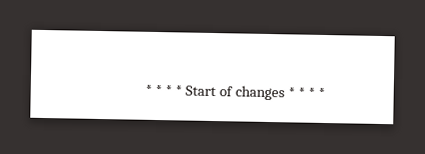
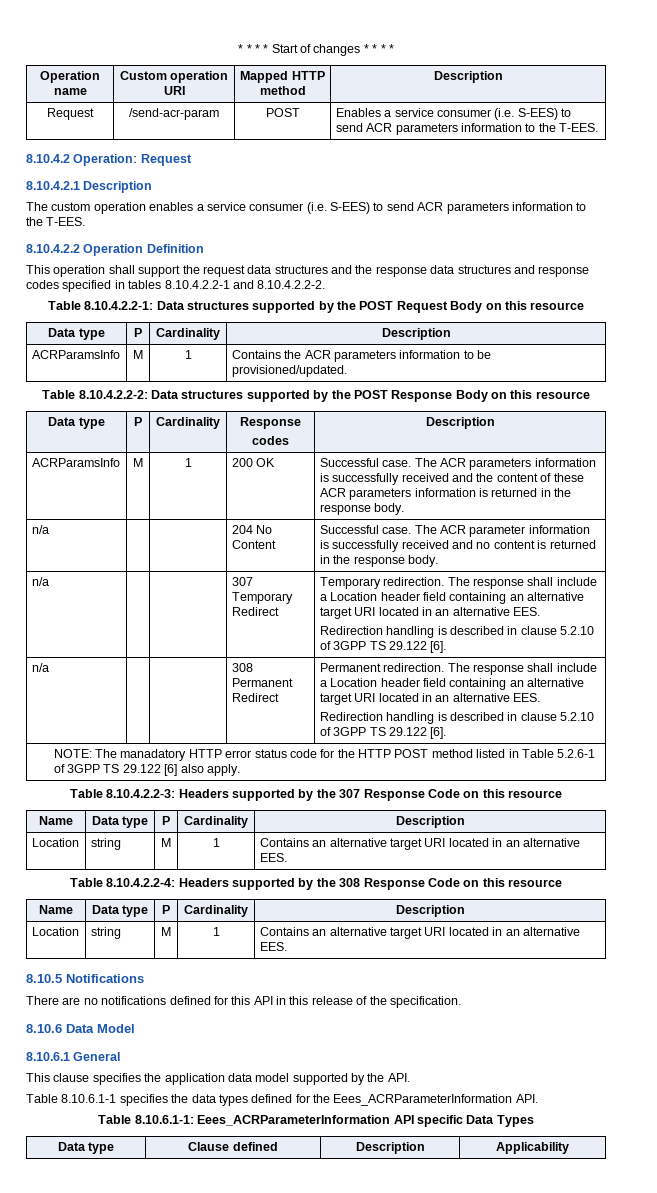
(325, 92) none -> [40,71,100,83] [53,88,87,95] [119,71,229,83] [163,86,185,95] [240,71,325,83] [259,86,306,95] [433,71,503,83] [47,108,94,120] [129,108,219,120] [265,108,300,117] [335,108,572,120] [335,123,599,135] [26,154,192,166] [26,181,153,193] [26,202,587,214] [26,217,86,226] [26,244,204,256] [26,265,590,277] [26,280,326,292] [47,301,585,313] [48,328,105,340] [134,328,142,337] [156,328,220,340] [381,328,451,340] [31,350,120,359] [133,350,143,359] [184,350,192,359] [231,350,492,362] [231,365,347,377] [42,390,590,402] [48,417,105,429] [134,417,142,426] [156,417,220,429] [240,417,301,429] [252,436,289,445] [425,417,495,429] [31,458,120,467] [133,458,143,467] [184,458,192,467] [231,458,276,467] [319,458,596,470] [319,473,584,485] [319,488,572,500] [319,503,405,515] [31,525,49,534] [231,525,273,534] [231,540,276,549] [319,525,590,537] [319,540,596,552] [319,555,439,567] [31,577,49,586] [231,577,253,586] [231,592,293,604] [231,607,279,616] [319,577,597,589] [319,592,585,604] [319,607,541,619] [319,626,595,638] [319,641,447,653] [31,663,49,672] [231,663,253,672] [231,678,293,687] [231,693,279,702] [319,663,597,675] [319,678,585,690] [319,693,541,705] [319,712,595,724] [319,727,447,739] [53,749,596,761] [53,764,240,776] [69,789,563,801] [39,816,73,825] [91,816,149,828] [162,816,170,825] [184,816,248,828] [395,816,465,828] [31,838,79,847] [90,838,121,850] [161,838,171,847] [212,838,220,847] [259,838,580,850] [259,853,287,862] [69,878,563,890] [39,905,73,914] [91,905,149,917] [162,905,170,914] [184,905,248,917] [395,905,465,917] [31,927,79,936] [90,927,121,939] [161,927,171,936] [212,927,220,936] [259,927,580,939] [259,942,287,951] [26,974,144,983] [26,996,461,1008] [26,1024,135,1033] [26,1052,121,1061] [26,1073,410,1085] [26,1094,538,1106] [98,1115,534,1127] [57,1142,115,1154] [188,1142,278,1151] [355,1142,425,1154] [496,1142,569,1154] // Operation name | Custom operation URI | Mapped HTTP method | Description // Request | /send-acr-param | POST | Enables a service consumer (i.e. S-EES) to send ACR parameters information to the T-EES. // 8.10.4.2 Operation: Request // 8.10.4.2.1 Description // The custom operation enables a service consumer (i.e. S-EES) to send ACR parameters information to the T-EES. // 8.10.4.2.2 Operation Definition // This operation shall support the request data structures and the response data structures and response codes specified in tables 8.10.4.2.2-1 and 8.10.4.2.2-2. // Table 8.10.4.2.2-1: Data structures supported by the POST Request Body on this resource // Data type | P | Cardinality | Description // ACRParamsInfo | M | 1 | Contains the ACR parameters information to be provisioned/updated. // Table 8.10.4.2.2-2: Data structures supported by the POST Response Body on this resource // Data type | P | Cardinality | Response // codes | Description // ACRParamsInfo | M | 1 | 200 OK | Successful case. The ACR parameters information is successfully received and the content of these ACR parameters information is returned in the response body. // n/a | | | 204 No Content | Successful case. The ACR parameter information is successfully received and no content is returned in the response body. // n/a | | | 307 Temporary Redirect | Temporary redirection. The response shall include a Location header field containing an alternative target URI located in an alternative EES. // Redirection handling is described in clause 5.2.10 of 3GPP TS 29.122 [6]. // n/a | | | 308 Permanent Redirect | Permanent redirection. The response shall include a Location header field containing an alternative target URI located in an alternative EES. // Redirection handling is described in clause 5.2.10 of 3GPP TS 29.122 [6]. // NOTE: The manadatory HTTP error status code for the HTTP POST method listed in Table 5.2.6-1 of 3GPP TS 29.122 [6] also apply. // Table 8.10.4.2.2-3: Headers supported by the 307 Response Code on this resource // Name | Data type | P | Cardinality | Description // Location | string | M | 1 | Contains an alternative target URI located in an alternative EES. // Table 8.10.4.2.2-4: Headers supported by the 308 Response Code on this resource // Name | Data type | P | Cardinality | Description // Location | string | M | 1 | Contains an alternative target URI located in an alternative EES. // 8.10.5 Notifications // There are no notifications defined for this API in this release of the specification. // 8.10.6 Data Model // 8.10.6.1 General // This clause specifies the application data model supported by the API. // Table 8.10.6.1-1 specifies the data types defined for the Eees_ACRParameterInformation API. // Table 8.10.6.1-1: Eees_ACRParameterInformation API specific Data Types // Data type | Clause defined | Description | Applicability

